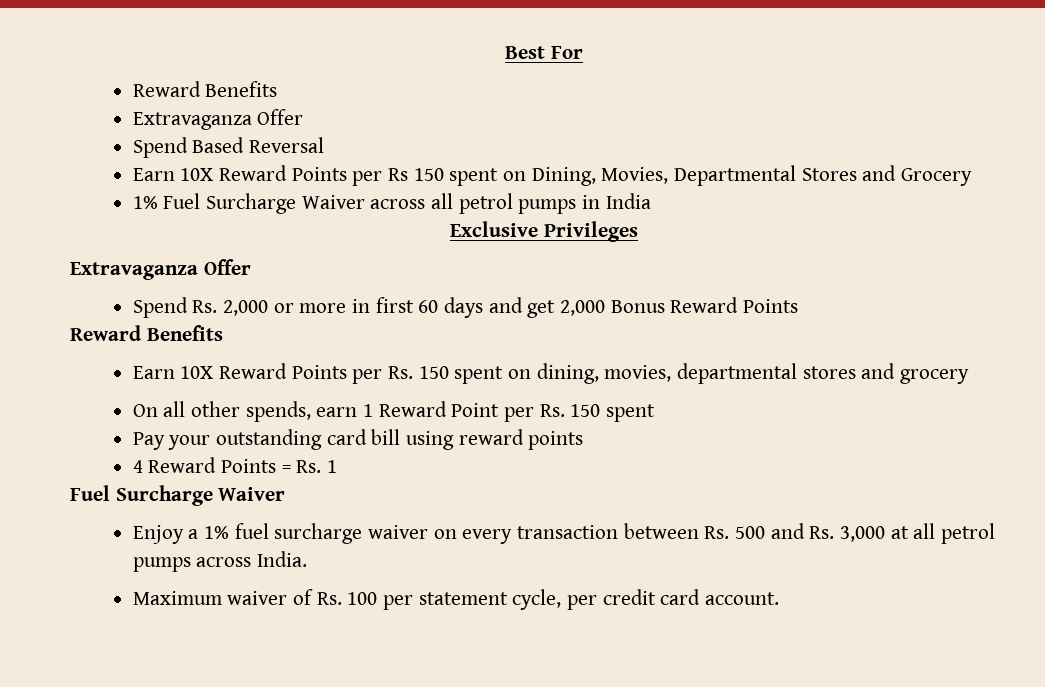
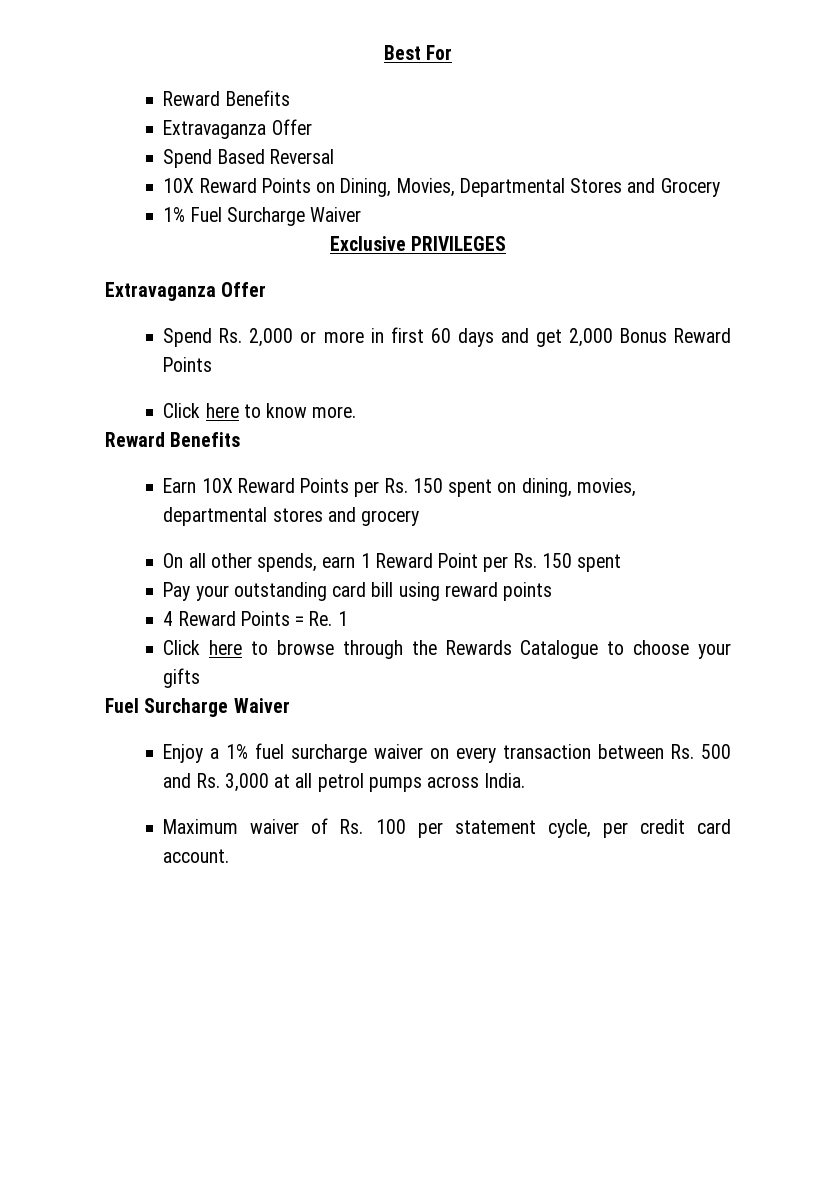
[132,165,499,186] Earn 10X Reward Points per Rs 150 spent -> [163,178,311,193] 10X Reward Points
[370,193,651,214] across all petrol pumps in India -> (362, 214) none
[543,221,638,242] Privileges -> [411,236,507,251] PRIVILEGES
(799, 306) none -> [163,403,357,418] // Click here to know more.
[296,460,338,473] Rs. 1 -> [309,611,348,626] [163,640,731,659] [163,668,201,688] Re. 1 // Click here to browse through the Rewards Catalogue to choose your gifts

